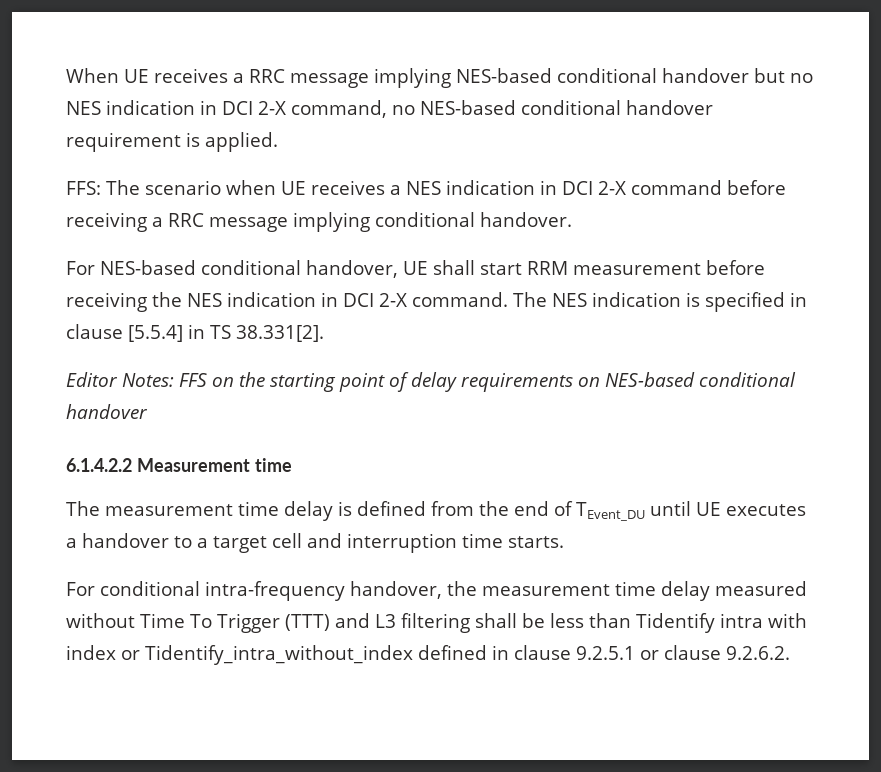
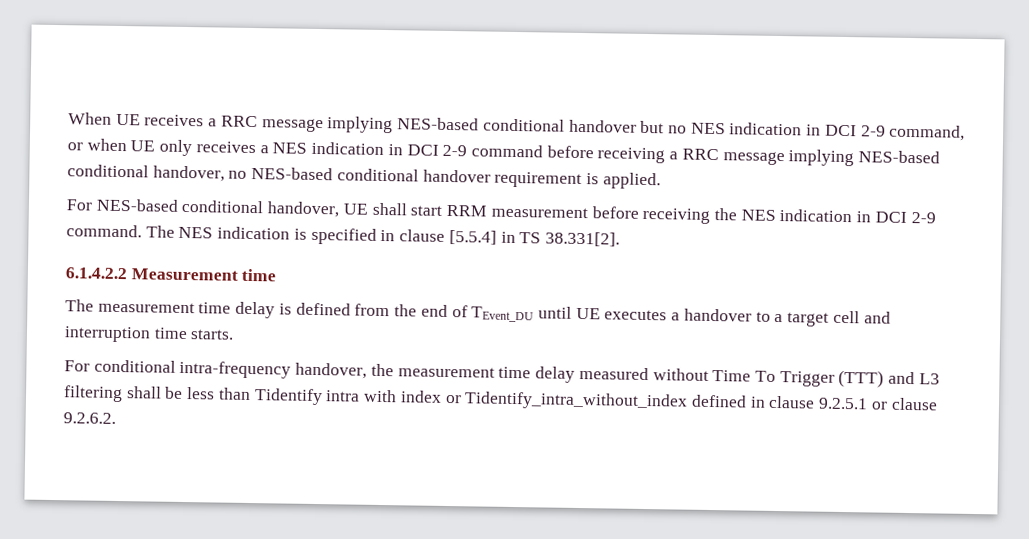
[258,100,387,118] 2-X command, -> [860,124,966,141] [67,138,941,167] [67,164,225,182] 2-9 command, or when UE only receives a NES indication in DCI 2-9 command before receiving a RRC message implying NES-based conditional handover,
[66,180,786,195] [66,212,572,232] // FFS: The scenario when UE receives a NES indication in DCI 2-X command before receiving a RRC message implying conditional handover. -> (661, 181) none
[379,293,407,307] 2-X -> [910,212,936,224] 2-9
[66,372,796,392] [66,404,148,419] // Editor Notes: FFS on the starting point of delay requirements on NES-based conditional handover -> (620, 239) none

